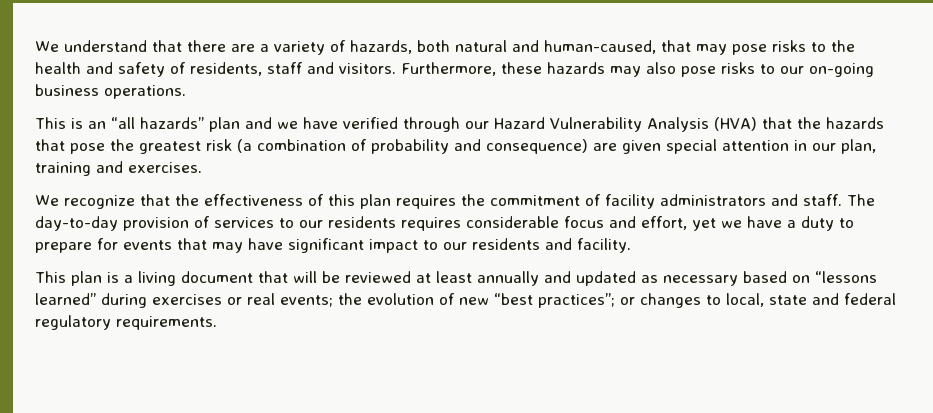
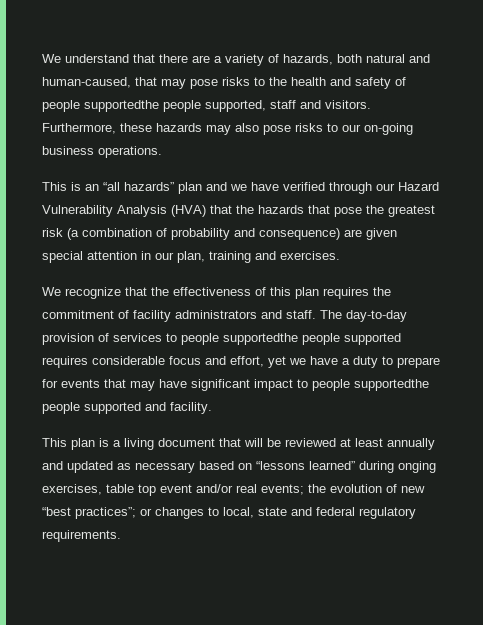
[190,62,262,76] residents, -> [42,100,266,112] people supportedthe people supported,
[299,216,396,228] our residents -> [181,333,401,345] people supportedthe people supported
[443,238,540,250] our residents -> [312,379,429,391] [42,402,141,414] people supportedthe people supported
[152,294,242,305] exercises or -> [398,461,436,473] [42,484,233,496] onging exercises, table top event and/or

